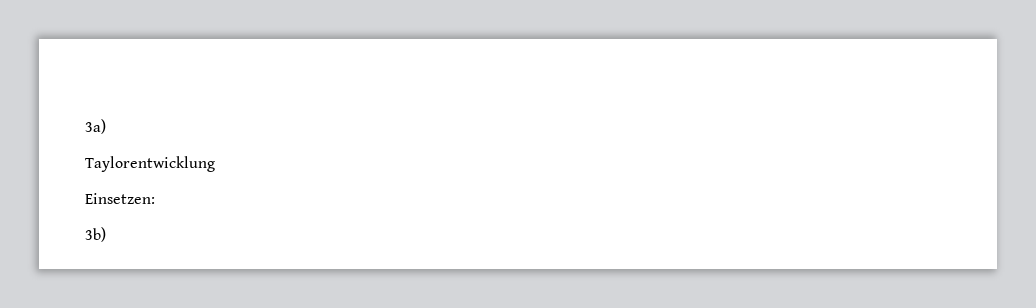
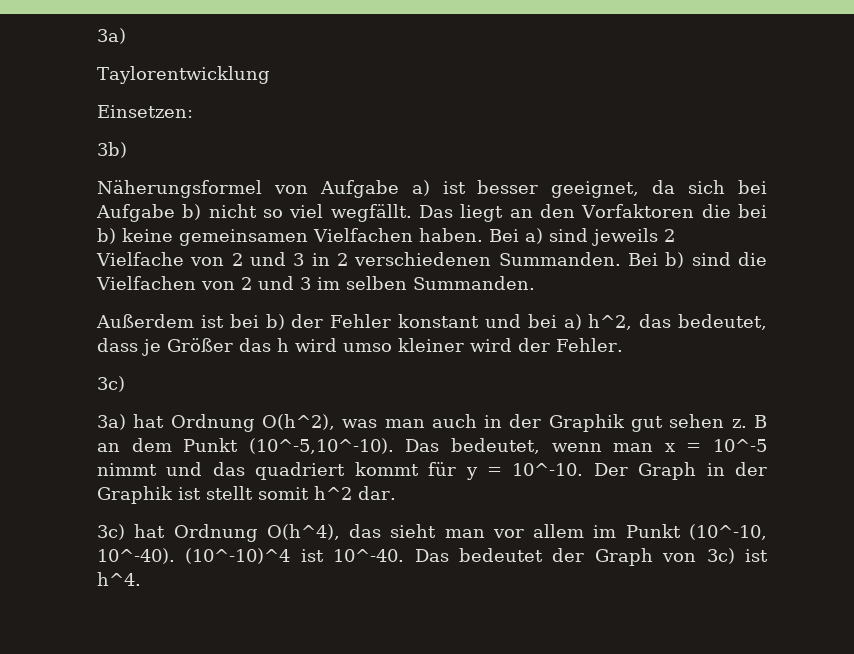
(106, 234) none -> [97,180,768,198] [96,204,767,222] [97,228,675,246] [96,252,768,268] [96,276,535,290] [96,314,767,330] [97,338,623,356] [97,376,125,392] [97,414,767,432] [97,438,768,454] [97,462,767,480] [97,486,396,504] [97,524,767,542] [97,548,768,566] [97,572,141,586] // Näherungsformel von Aufgabe a) ist besser geeignet, da sich bei Aufgabe b) nicht so viel wegfällt. Das liegt an den Vorfaktoren die bei b) keine gemeinsamen Vielfachen haben. Bei a) sind jeweils 2 Vielfache von 2 und 3 in 2 verschiedenen Summanden. Bei b) sind die Vielfachen von 2 und 3 im selben Summanden. // Außerdem ist bei b) der Fehler konstant und bei a) h^2, das bedeutet, dass je Größer das h wird umso kleiner wird der Fehler. // 3c) // 3a) hat Ordnung O(h^2), was man auch in der Graphik gut sehen z. B an dem Punkt (10^-5,10^-10). Das bedeutet, wenn man x = 10^-5 nimmt und das quadriert kommt für y = 10^-10. Der Graph in der Graphik ist stellt somit h^2 dar. // 3c) hat Ordnung O(h^4), das sieht man vor allem im Punkt (10^-10, 10^-40). (10^-10)^4 ist 10^-40. Das bedeutet der Graph von 3c) ist h^4.

